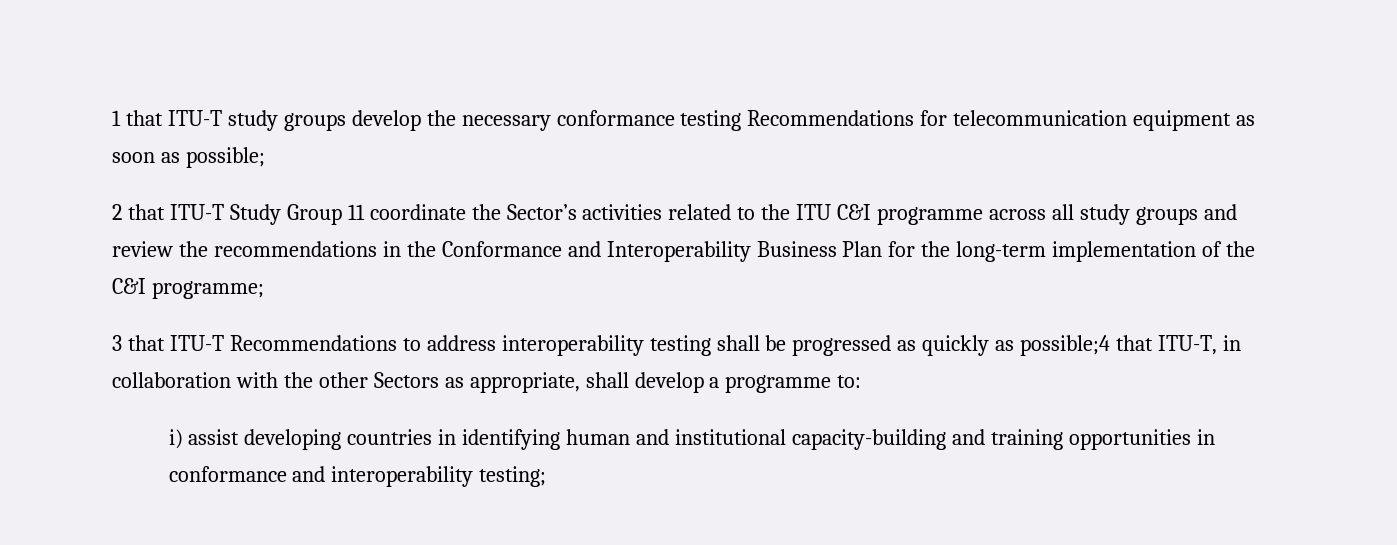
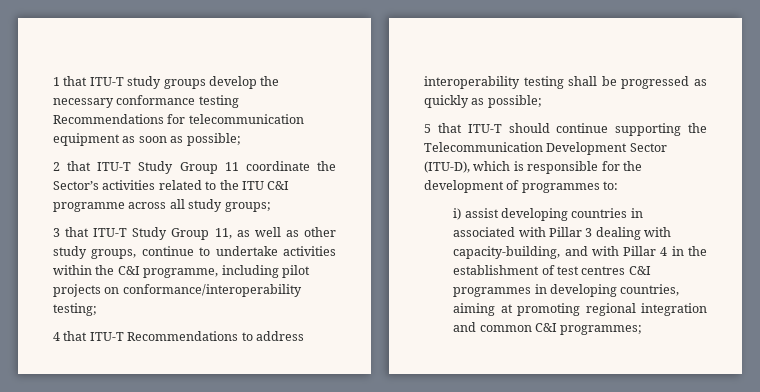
[1135,204,1237,225] [112,241,1256,262] [112,278,264,299] [112,335,122,351] groups and review the recommendations in the Conformance and Interoperability Business Plan for the long-term implementation of the C&I programme; // 3 -> [224,202,271,212] [53,227,336,240] [53,246,336,259] [53,265,310,278] [53,284,302,297] [53,303,97,316] [53,332,60,341] groups; // 3 that ITU-T Study Group 11, as well as other study groups, continue to undertake activities within the C&I programme, including pilot projects on conformance/interoperability testing; // 4
[1020,335,1241,356] [112,372,832,393] possible;4 that ITU-T, in collaboration with the other Sectors as appropriate, shall develop a programme -> [487,95,542,108] [424,123,707,136] [424,142,667,155] [424,161,642,174] [424,180,600,193] possible; // 5 that ITU-T should continue supporting the Telecommunication Development Sector (ITU-D), which is responsible for the development of programmes
[462,429,1215,450] [168,466,547,487] identifying human and institutional capacity-building and training opportunities in conformance and interoperability testing; -> [453,227,672,240] [453,246,707,259] [453,265,651,275] [453,284,680,297] [453,303,707,316] [453,322,643,335] associated with Pillar 3 dealing with capacity-building, and with Pillar 4 in the establishment of test centres C&I programmes in developing countries, aiming at promoting regional integration and common C&I programmes;

